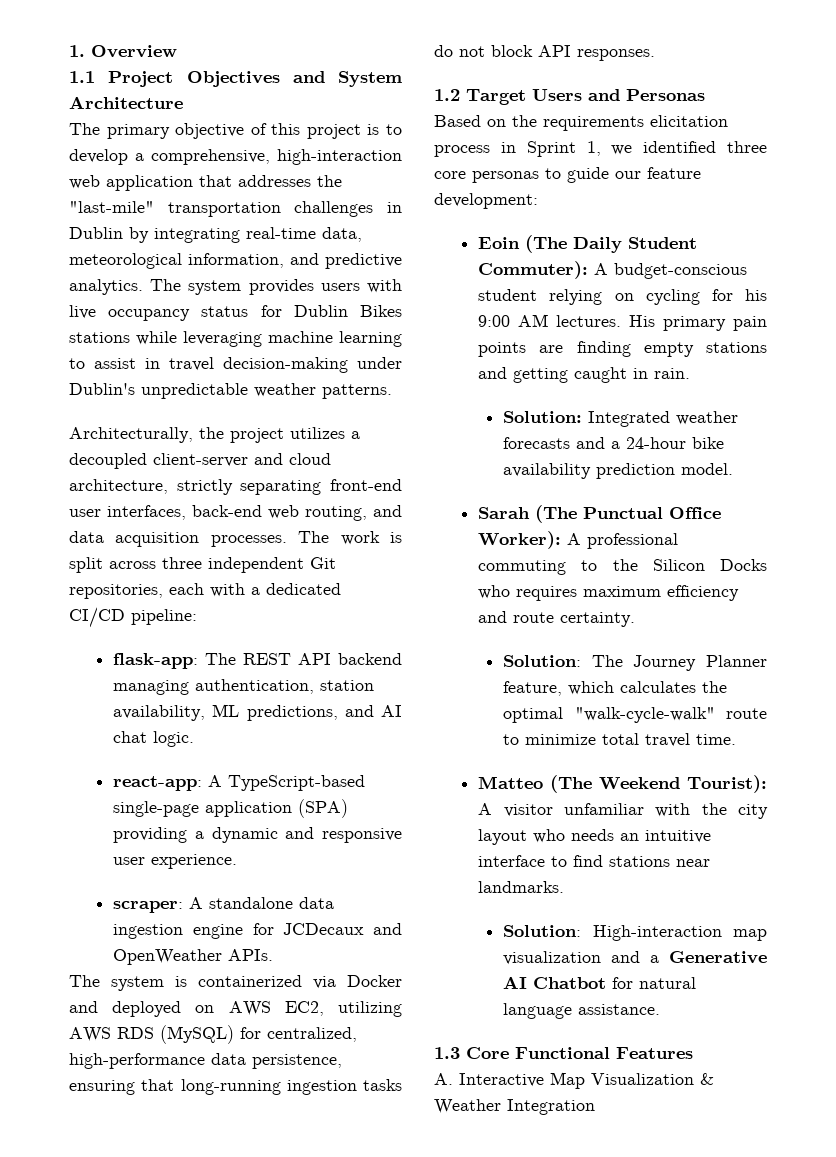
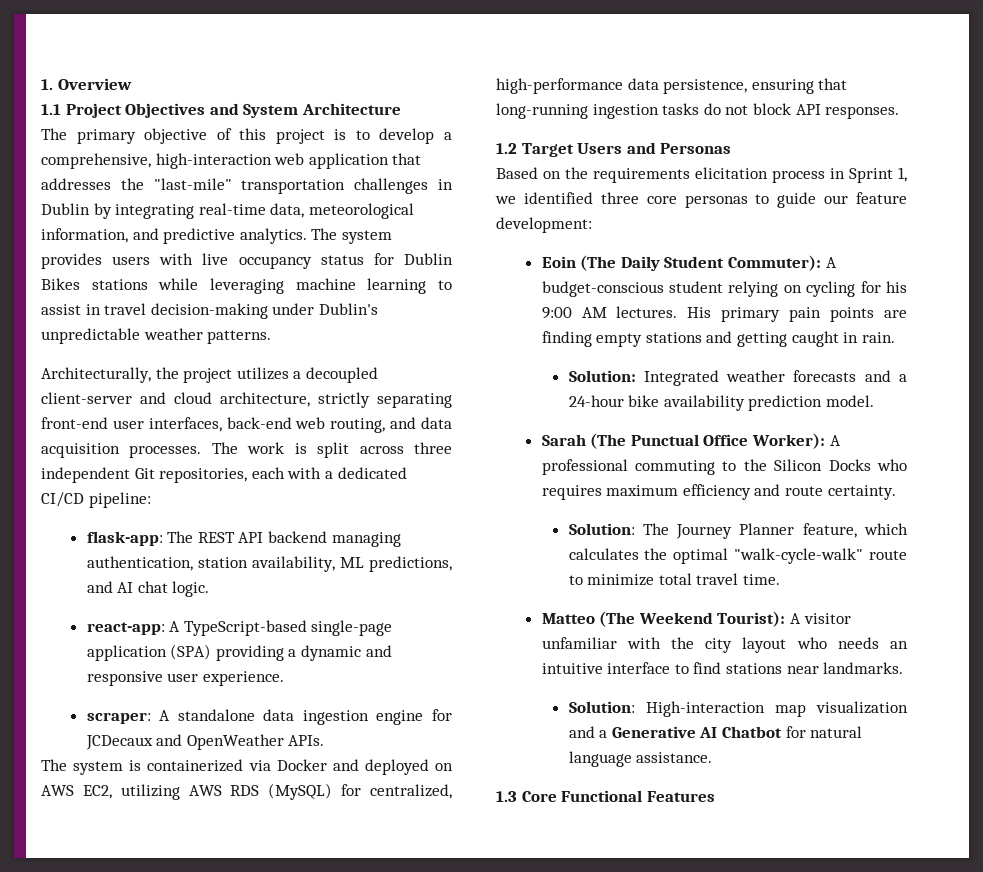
[434,1072,714,1089] [434,1099,595,1115] // A. Interactive Map Visualization & Weather Integration -> (715, 796) none

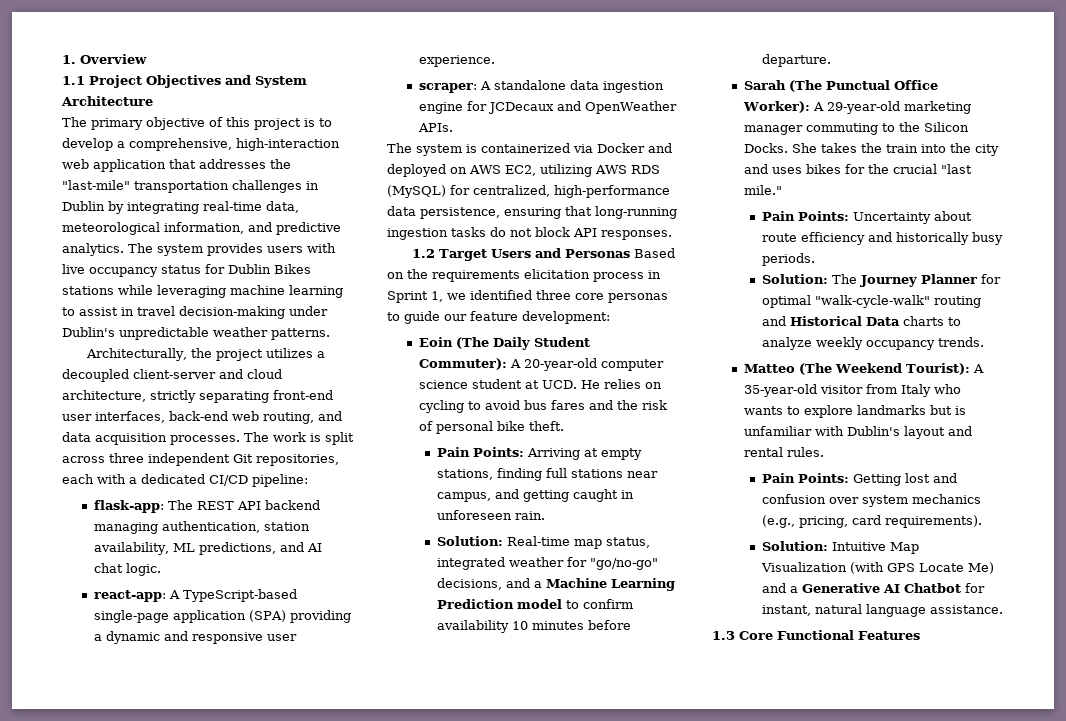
(732, 148) // -> (631, 253) none
[541,281,907,297] [541,306,907,322] [541,331,702,347] budget-conscious student relying on cycling for his 9:00 AM lectures. His primary pain points are finding empty stations -> [524,358,665,371] [419,379,663,389] [419,400,668,413] [419,421,565,434] [436,447,642,460] [436,468,658,481] [436,492,491,502] 20-year-old computer science student at UCD. He relies on cycling to avoid bus fares and the risk of personal bike theft. // Pain Points: Arriving at empty stations, finding full stations near campus,
(859, 337) none -> [436,510,512,520] unforeseen
[643,370,907,386] [568,395,874,411] Integrated weather forecasts and a 24-hour bike availability prediction model. -> [506,536,650,549] [436,557,658,570] [436,578,675,591] [436,599,633,609] [436,620,631,633] [761,54,831,67] Real-time map status, integrated weather for "go/no-go" decisions, and a Machine Learning Prediction model to confirm availability 10 minutes before departure.
[541,459,628,475] professional -> [827,101,972,114] [744,125,804,135] 29-year-old marketing manager
[828,459,907,471] [541,484,896,500] [568,523,908,539] [568,548,907,564] [568,573,780,586] Docks who requires maximum efficiency and route certainty. // Solution: The Journey Planner feature, which calculates the optimal "walk-cycle-walk" route to minimize total travel time. -> [744,143,1000,156] [744,164,973,174] [744,185,783,195] [761,211,972,224] [761,232,1003,245] [761,253,815,266] [761,274,1001,287] [761,295,981,308] [761,316,961,326] [761,337,984,350] Docks. She takes the train into the city and uses bikes for the crucial "last mile." // Pain Points: Uncertainty about route efficiency and historically busy periods. // Solution: The Journey Planner for optimal "walk-cycle-walk" routing and Historical Data charts to analyze weekly occupancy trends.
[803,613,851,624] [541,637,908,653] [541,662,904,674] [568,701,908,717] visitor unfamiliar with the city layout who needs an intuitive interface to find stations near landmarks. // Solution: High-interaction map visualization -> [744,384,962,397] [744,405,967,418] [744,426,973,439] [744,447,825,457] [761,473,957,486] [761,494,981,507] [761,515,982,528] [761,541,919,554] [760,562,994,574] 35-year-old visitor from Italy who wants to explore landmarks but is unfamiliar with Dublin's layout and rental rules. // Pain Points: Getting lost and confusion over system mechanics (e.g., pricing, card requirements). // Solution: Intuitive Map Visualization (with GPS Locate Me)
(806, 732) none -> [761,605,811,616] instant,

